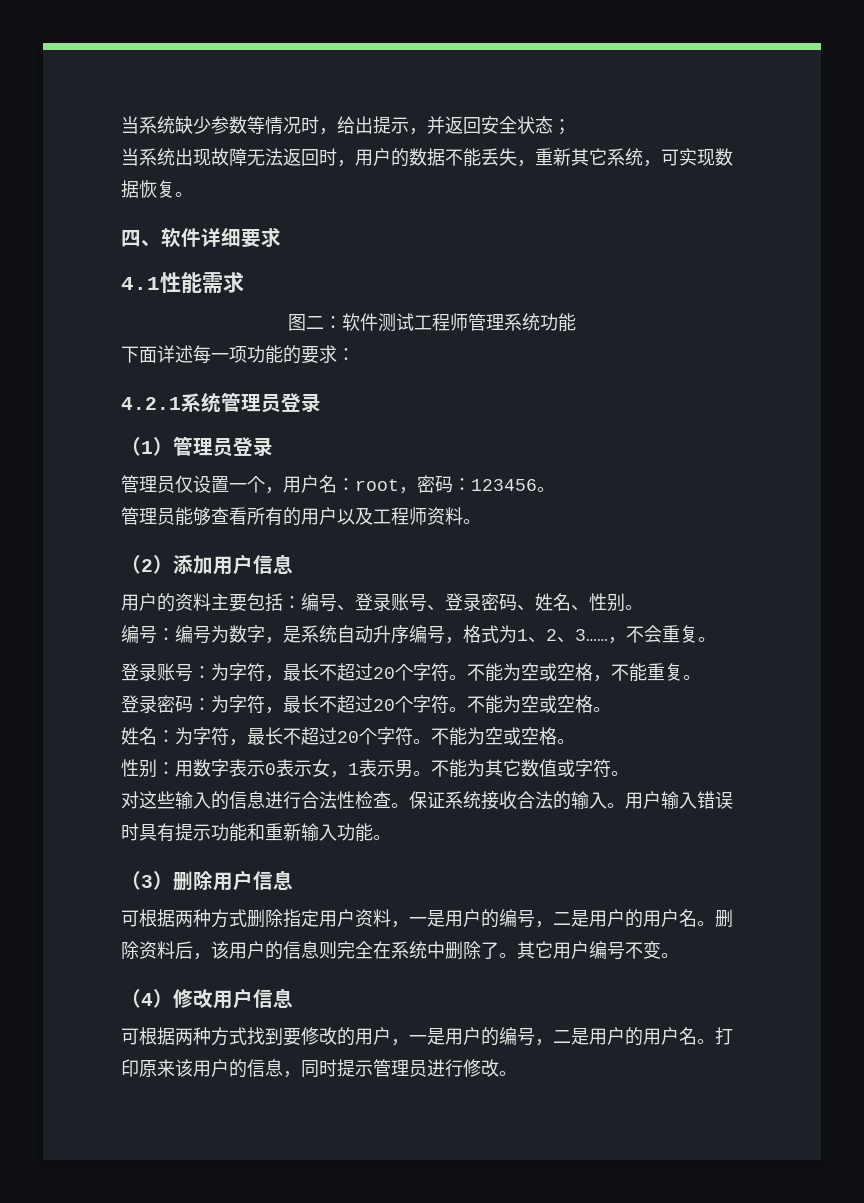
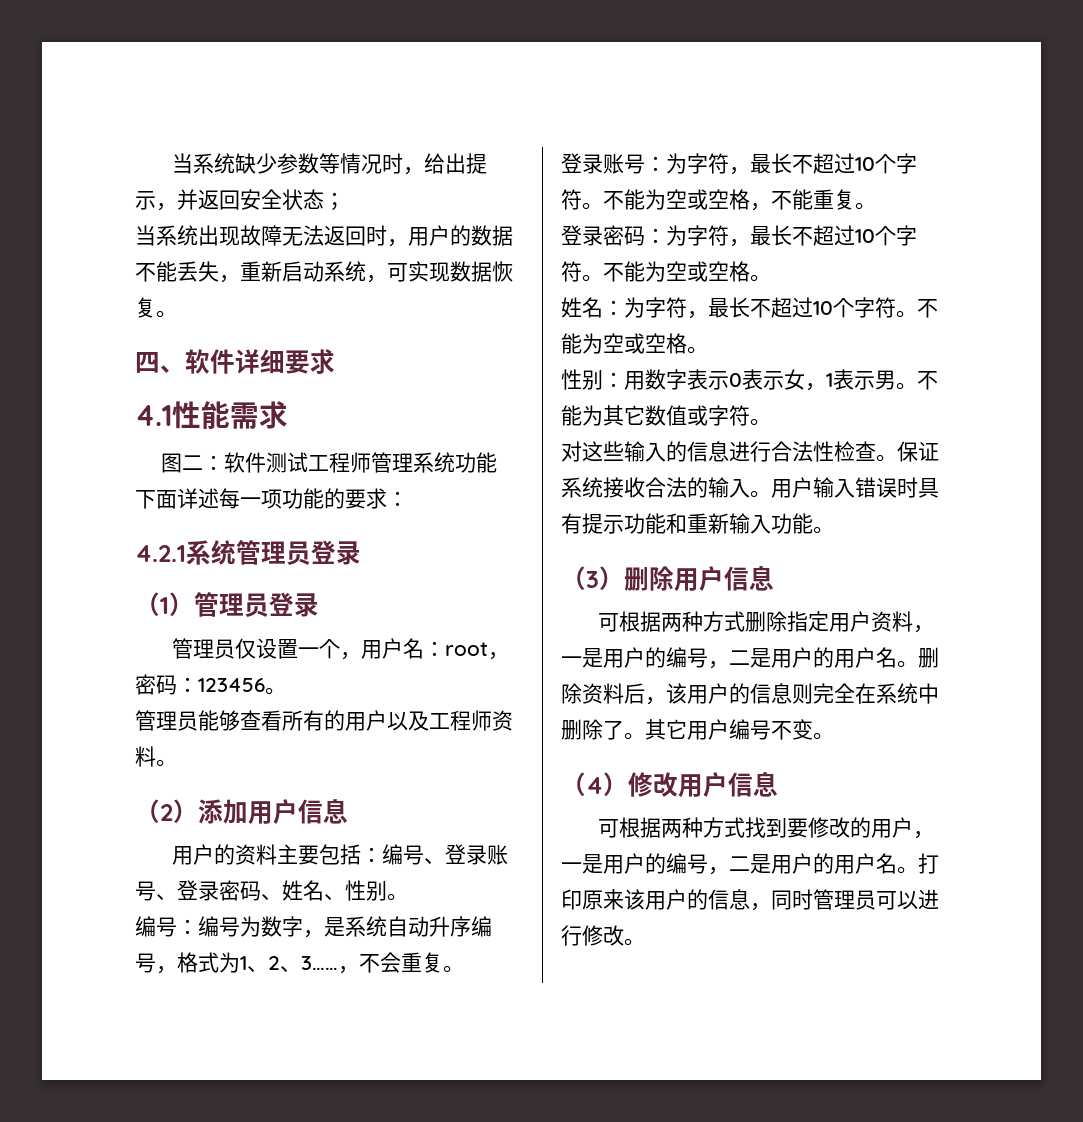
[571,148,607,166] 其它 -> [282,261,324,282] 启动
[373,667,395,679] 20 -> [855,157,875,171] 10
[373,699,395,711] 20 -> [855,229,875,243] 10
[337,731,359,743] 20 -> [813,301,833,315] 10
[337,1059,427,1077] 提示管理员 -> [813,889,918,910] 管理员可以

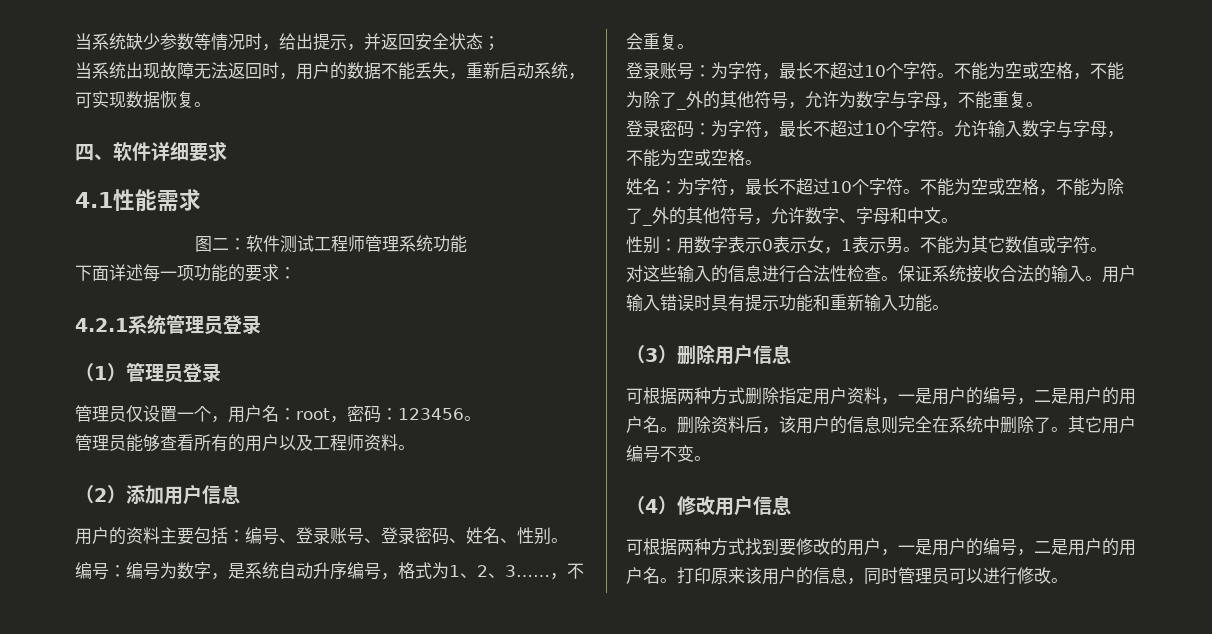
(813, 199) none -> [626,91,992,110] 为除了_外的其他符号，允许为数字与字母，不能
(603, 278) none -> [954,120,1124,138] 允许输入数字与字母，
(687, 343) none -> [1039,178,1124,196] [626,207,941,226] ，不能为除了_外的其他符号，允许数字、字母和中文

